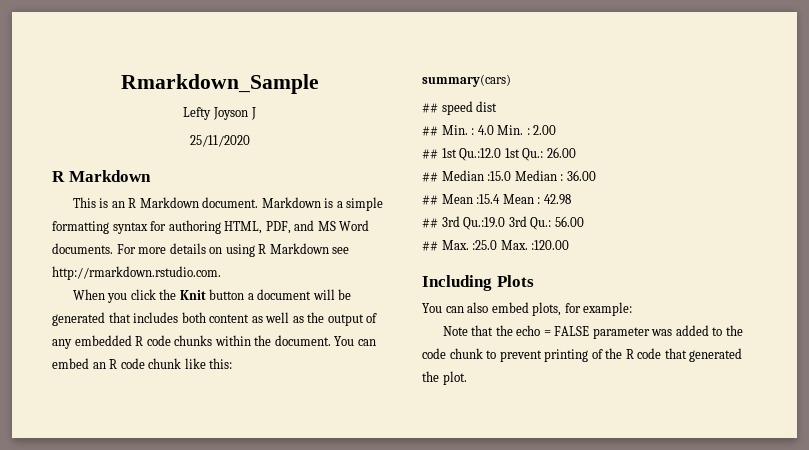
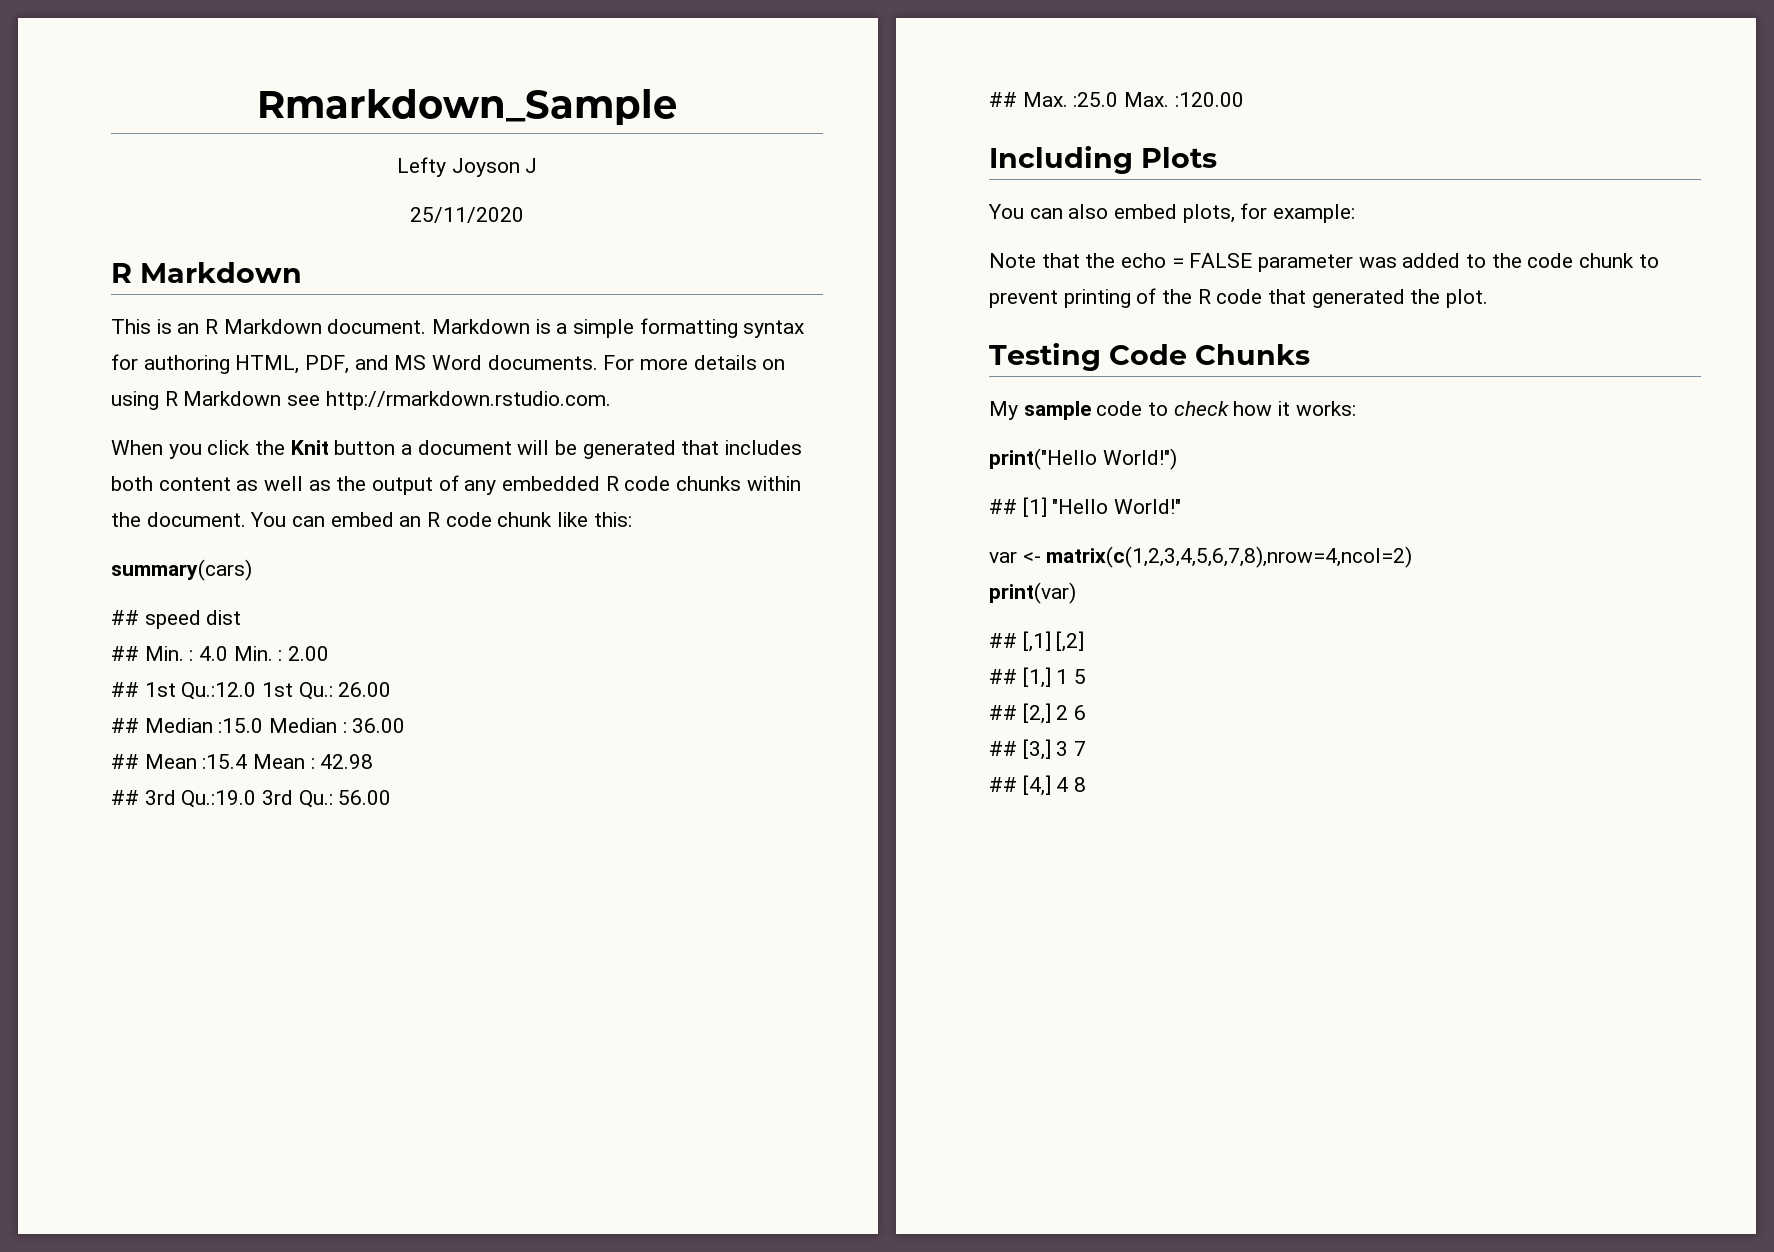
(467, 378) none -> [989,343,1310,371] [989,401,1356,420] [989,448,1177,470] [989,497,1182,517] [989,546,1413,568] [989,582,1076,604] [989,631,1085,652] [989,667,1087,688] [989,703,1087,724] [989,739,1087,760] [989,775,1087,796] // Testing Code Chunks // My sample code to check how it works: // print("Hello World!") // ## [1] "Hello World!" // var <- matrix(c(1,2,3,4,5,6,7,8),nrow=4,ncol=2) // print(var) // ## [,1] [,2] // ## [1,] 1 5 // ## [2,] 2 6 // ## [3,] 3 7 // ## [4,] 4 8

